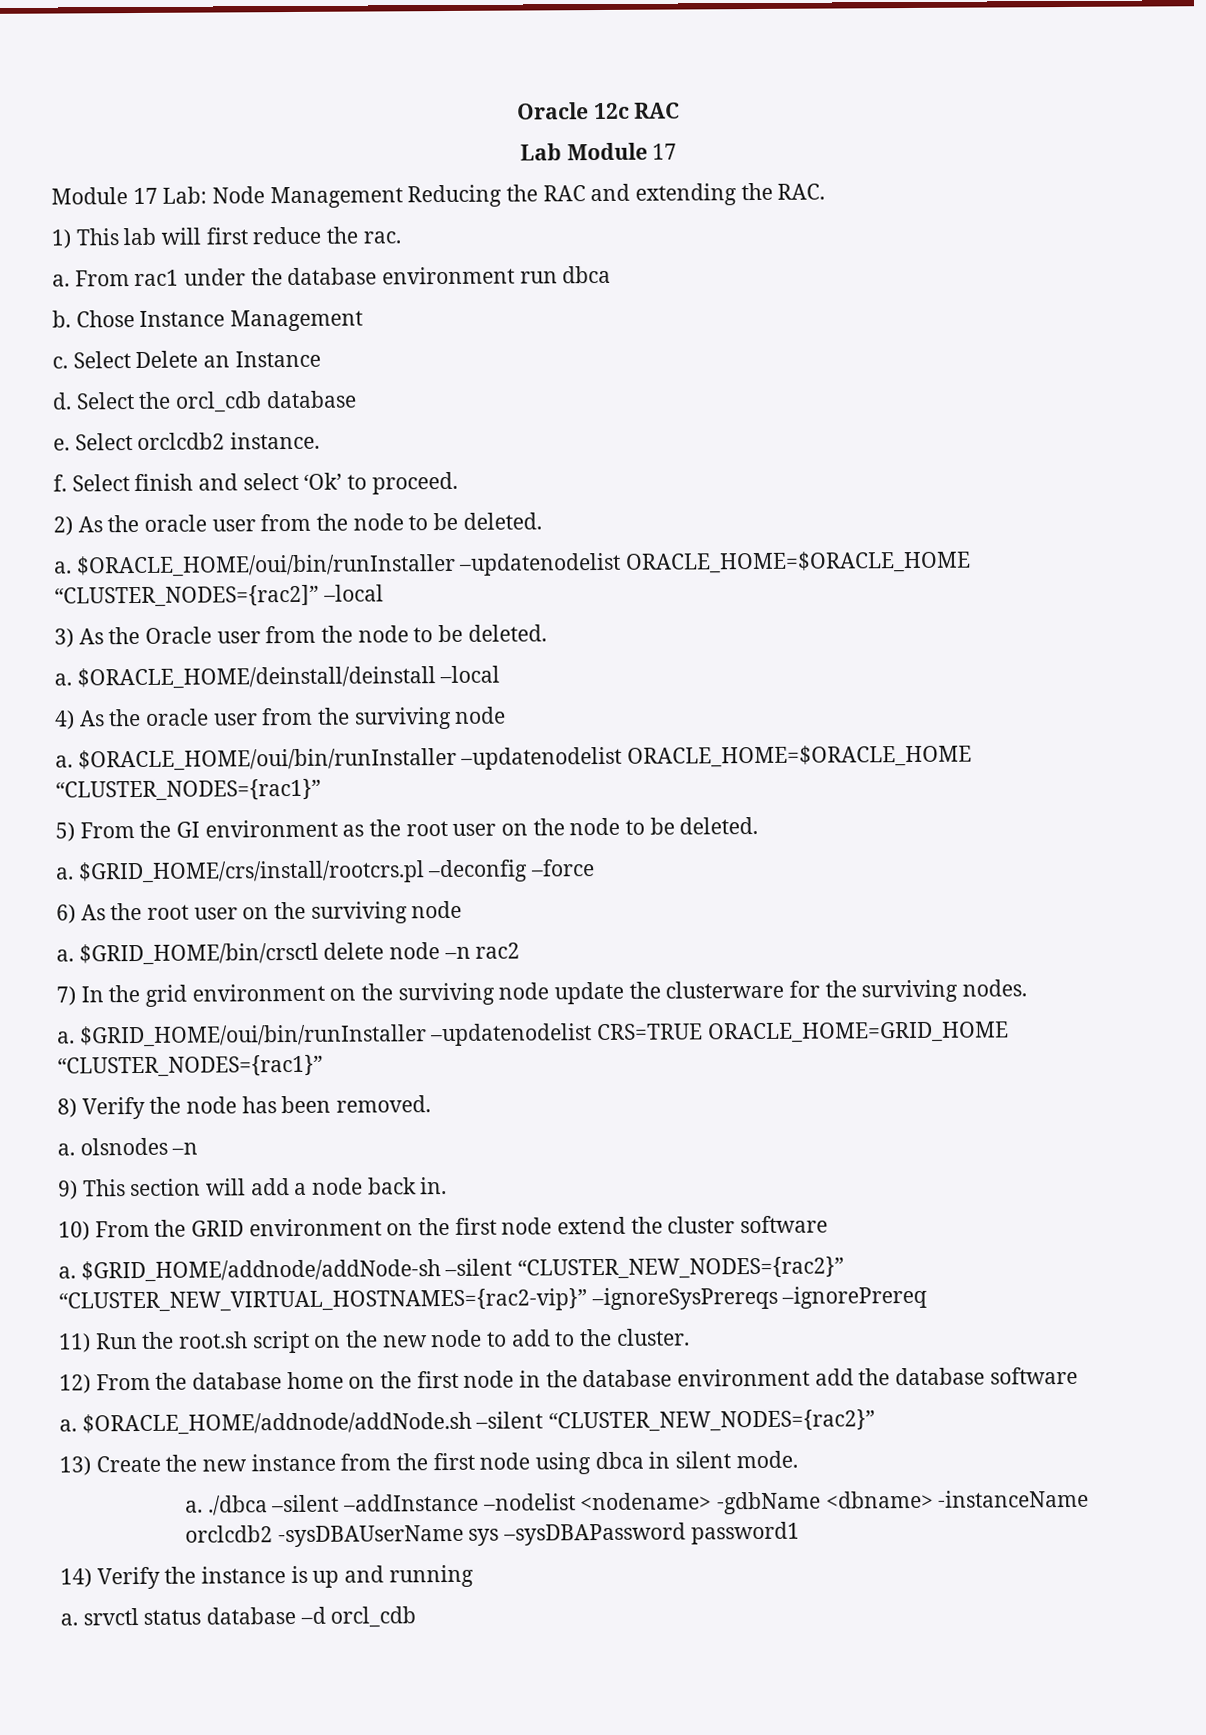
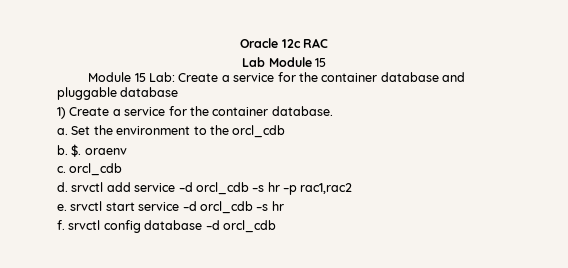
[652,143,678,160] [51,182,826,209] [51,226,401,249] [52,265,612,287] [52,309,364,332] [52,350,321,369] [52,390,357,413] [53,431,321,451] [53,471,458,495] [53,512,542,536] [54,550,972,578] [54,584,384,608] [54,624,547,648] [54,665,501,690] [54,706,507,730] [55,744,973,772] [55,778,321,802] [55,816,759,842] [55,859,596,885] [56,900,463,924] [56,942,521,966] [56,979,1028,1007] [57,1021,1009,1048] [57,1054,323,1078] [57,1095,432,1120] [57,1137,199,1156] [58,1177,448,1200] [58,1215,829,1241] [58,1256,845,1283] [58,1285,928,1314] [58,1328,690,1354] [59,1366,1078,1394] [59,1409,876,1436] [59,1450,798,1476] [185,1489,1090,1516] [185,1521,800,1548] [60,1564,474,1590] [60,1608,202,1626] 17 // Module 17 Lab: Node Management Reducing the RAC and extending the RAC. // 1) This lab will first reduce the rac. // a. From rac1 under the database environment run dbca // b. Chose Instance Management // c. Select Delete an Instance // d. Select the orcl_cdb database // e. Select orclcdb2 instance. // f. Select finish and select ‘Ok’ to proceed. // 2) As the oracle user from the node to be deleted. // a. $ORACLE_HOME/oui/bin/runInstaller –updatenodelist ORACLE_HOME=$ORACLE_HOME “CLUSTER_NODES={rac2]” –local // 3) As the Oracle user from the node to be deleted. // a. $ORACLE_HOME/deinstall/deinstall –local // 4) As the oracle user from the surviving node // a. $ORACLE_HOME/oui/bin/runInstaller –updatenodelist ORACLE_HOME=$ORACLE_HOME “CLUSTER_NODES={rac1}” // 5) From the GI environment as the root user on the node to be deleted. // a. $GRID_HOME/crs/install/rootcrs.pl –deconfig –force // 6) As the root user on the surviving node // a. $GRID_HOME/bin/crsctl delete node –n rac2 // 7) In the grid environment on the surviving node update the clusterware for the surviving nodes. // a. $GRID_HOME/oui/bin/runInstaller –updatenodelist CRS=TRUE ORACLE_HOME=GRID_HOME “CLUSTER_NODES={rac1}” // 8) Verify the node has been removed. // a. olsnodes –n // 9) This section will add a node back in. // 10) From the GRID environment on the first node extend the cluster software // a. $GRID_HOME/addnode/addNode-sh –silent “CLUSTER_NEW_NODES={rac2}” “CLUSTER_NEW_VIRTUAL_HOSTNAMES={rac2-vip}” –ignoreSysPrereqs –ignorePrereq // 11) Run the root.sh script on the new node to add to the cluster. // 12) From the database home on the first node in the database environment add the database software // a. $ORACLE_HOME/addnode/addNode.sh –silent “CLUSTER_NEW_NODES={rac2}” // 13) Create the new instance from the first node using dbca in silent mode. // a. ./dbca –silent –addInstance –nodelist <nodename> -gdbName <dbname> -instanceName orclcdb2 -sysDBAUserName sys –sysDBAPassword password1 // 14) Verify the instance is up and running // a. srvctl status -> [314,58,326,67] [88,72,466,82] [57,87,179,100] [57,106,333,119] [57,125,286,138] [57,144,127,157] [57,163,123,176] [57,182,353,195] [57,201,284,214] [57,220,141,233] 15 // Module 15 Lab: Create a service for the container database and pluggable database // 1) Create a service for the container database. // a. Set the environment to the orcl_cdb // b. $. oraenv // c. orcl_cdb // d. srvctl add service –d orcl_cdb –s hr –p rac1,rac2 // e. srvctl start service –d orcl_cdb –s hr // f. srvctl config

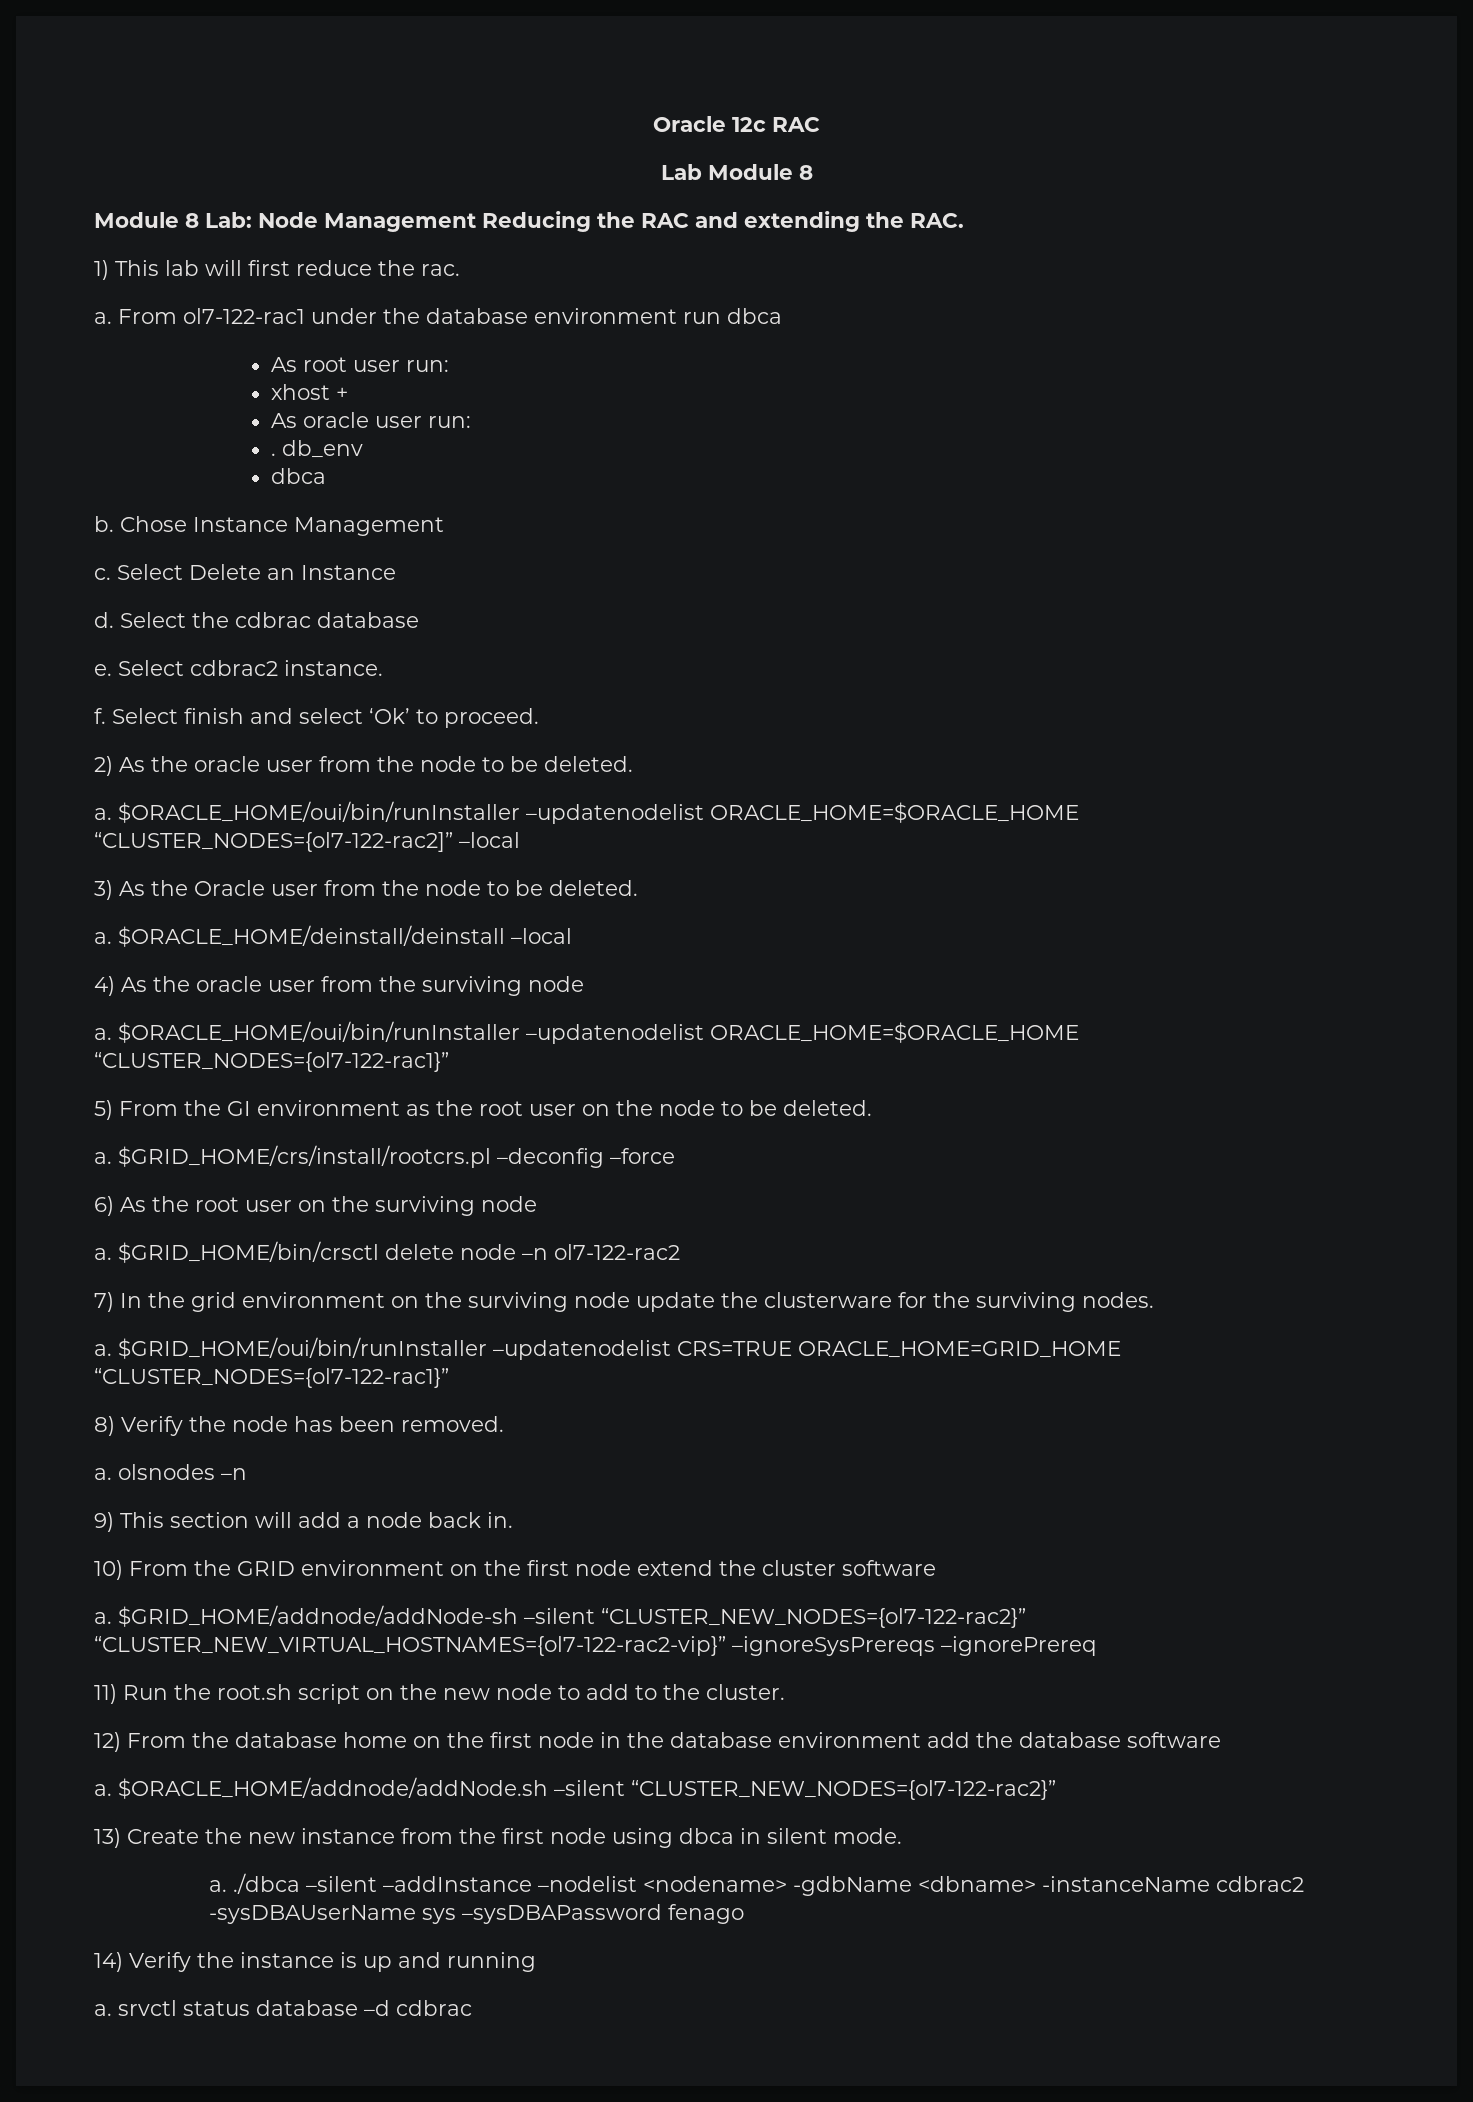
[314,58,326,67] [88,72,466,82] [57,87,179,100] [57,106,333,119] [57,125,286,138] [57,144,127,157] [57,163,123,176] [57,182,353,195] [57,201,284,214] [57,220,141,233] 15 // Module 15 Lab: Create a service for the container database and pluggable database // 1) Create a service for the container database. // a. Set the environment to the orcl_cdb // b. $. oraenv // c. orcl_cdb // d. srvctl add service –d orcl_cdb –s hr –p rac1,rac2 // e. srvctl start service –d orcl_cdb –s hr // f. srvctl config -> [798,165,813,180] [94,211,964,232] [94,260,460,280] [94,308,782,324] [271,357,450,372] [271,384,349,400] [271,412,472,428] [271,440,364,458] [271,468,327,484] [94,516,444,536] [94,564,396,580] [94,612,419,628] [94,660,383,676] [94,708,539,728] [94,756,633,776] [94,801,1079,824] [94,832,520,852] [94,880,638,900] [94,925,572,947] [94,976,584,996] [94,1021,1079,1044] [94,1052,449,1072] [94,1100,872,1120] [94,1145,675,1168] [94,1196,537,1216] [94,1241,680,1263] [94,1292,1154,1312] [94,1337,1121,1360] [94,1368,449,1388] [94,1416,504,1436] [94,1464,247,1480] [94,1512,513,1532] [94,1560,936,1580] [94,1605,1026,1628] [94,1636,1097,1656] [94,1684,785,1704] [94,1732,1221,1752] [94,1777,1056,1800] [94,1828,902,1848] [209,1873,1305,1896] [209,1904,745,1924] [94,1952,536,1972] [94,2000,250,2016] 8 // Module 8 Lab: Node Management Reducing the RAC and extending the RAC. // 1) This lab will first reduce the rac. // a. From ol7-122-rac1 under the database environment run dbca // As root user run: // xhost + // As oracle user run: // . db_env // dbca // b. Chose Instance Management // c. Select Delete an Instance // d. Select the cdbrac database // e. Select cdbrac2 instance. // f. Select finish and select ‘Ok’ to proceed. // 2) As the oracle user from the node to be deleted. // a. $ORACLE_HOME/oui/bin/runInstaller –updatenodelist ORACLE_HOME=$ORACLE_HOME “CLUSTER_NODES={ol7-122-rac2]” –local // 3) As the Oracle user from the node to be deleted. // a. $ORACLE_HOME/deinstall/deinstall –local // 4) As the oracle user from the surviving node // a. $ORACLE_HOME/oui/bin/runInstaller –updatenodelist ORACLE_HOME=$ORACLE_HOME “CLUSTER_NODES={ol7-122-rac1}” // 5) From the GI environment as the root user on the node to be deleted. // a. $GRID_HOME/crs/install/rootcrs.pl –deconfig –force // 6) As the root user on the surviving node // a. $GRID_HOME/bin/crsctl delete node –n ol7-122-rac2 // 7) In the grid environment on the surviving node update the clusterware for the surviving nodes. // a. $GRID_HOME/oui/bin/runInstaller –updatenodelist CRS=TRUE ORACLE_HOME=GRID_HOME “CLUSTER_NODES={ol7-122-rac1}” // 8) Verify the node has been removed. // a. olsnodes –n // 9) This section will add a node back in. // 10) From the GRID environment on the first node extend the cluster software // a. $GRID_HOME/addnode/addNode-sh –silent “CLUSTER_NEW_NODES={ol7-122-rac2}” “CLUSTER_NEW_VIRTUAL_HOSTNAMES={ol7-122-rac2-vip}” –ignoreSysPrereqs –ignorePrereq // 11) Run the root.sh script on the new node to add to the cluster. // 12) From the database home on the first node in the database environment add the database software // a. $ORACLE_HOME/addnode/addNode.sh –silent “CLUSTER_NEW_NODES={ol7-122-rac2}” // 13) Create the new instance from the first node using dbca in silent mode. // a. ./dbca –silent –addInstance –nodelist <nodename> -gdbName <dbname> -instanceName cdbrac2 -sysDBAUserName sys –sysDBAPassword fenago // 14) Verify the instance is up and running // a. srvctl status
[222,220,276,233] orcl_cdb -> [396,2000,472,2016] cdbrac

